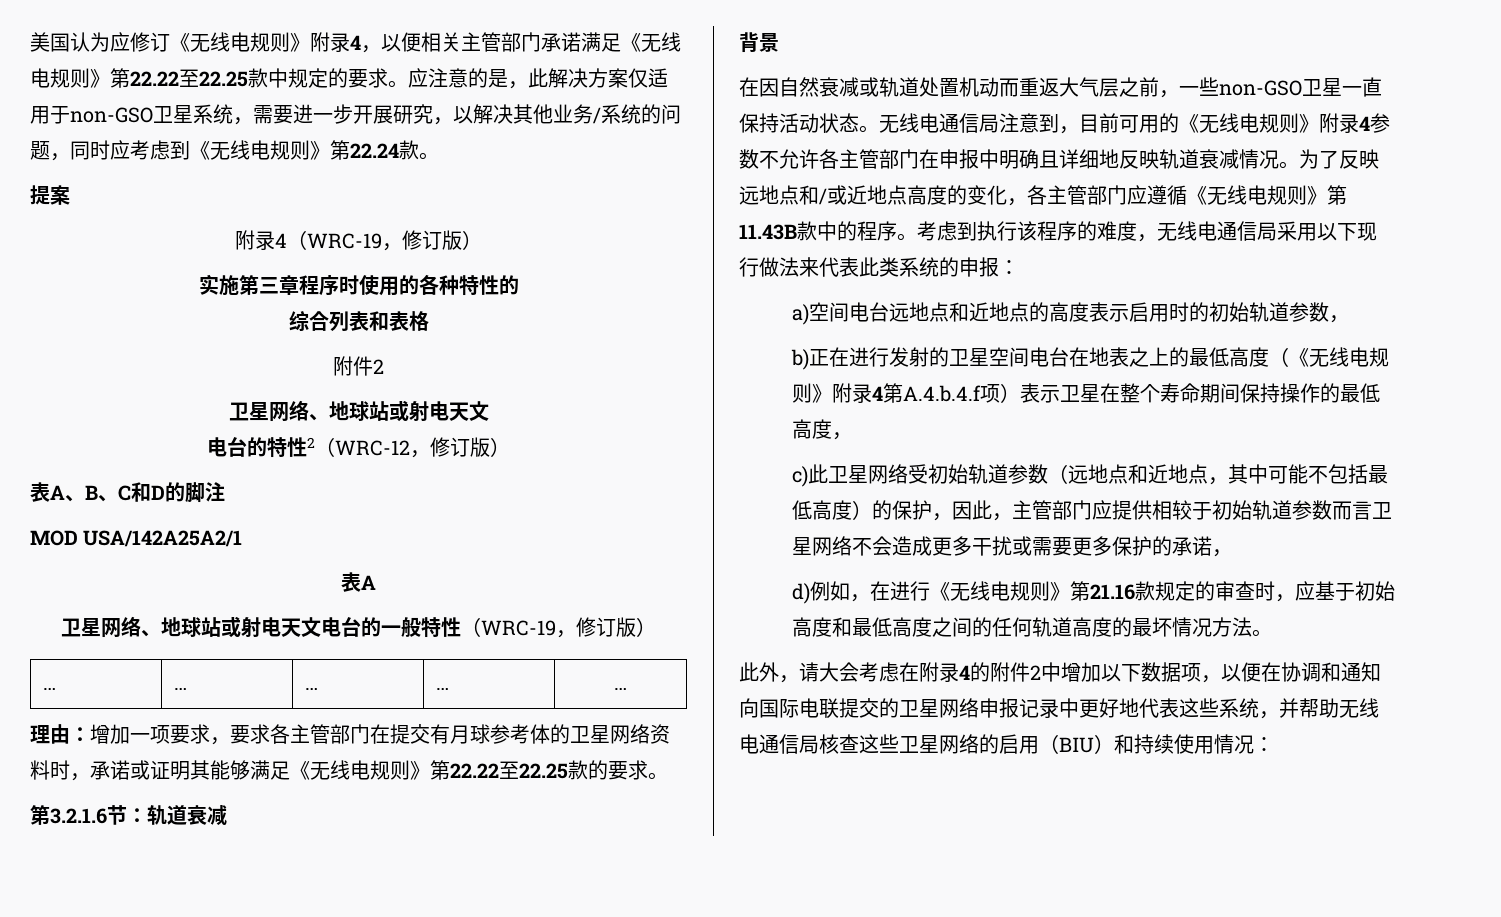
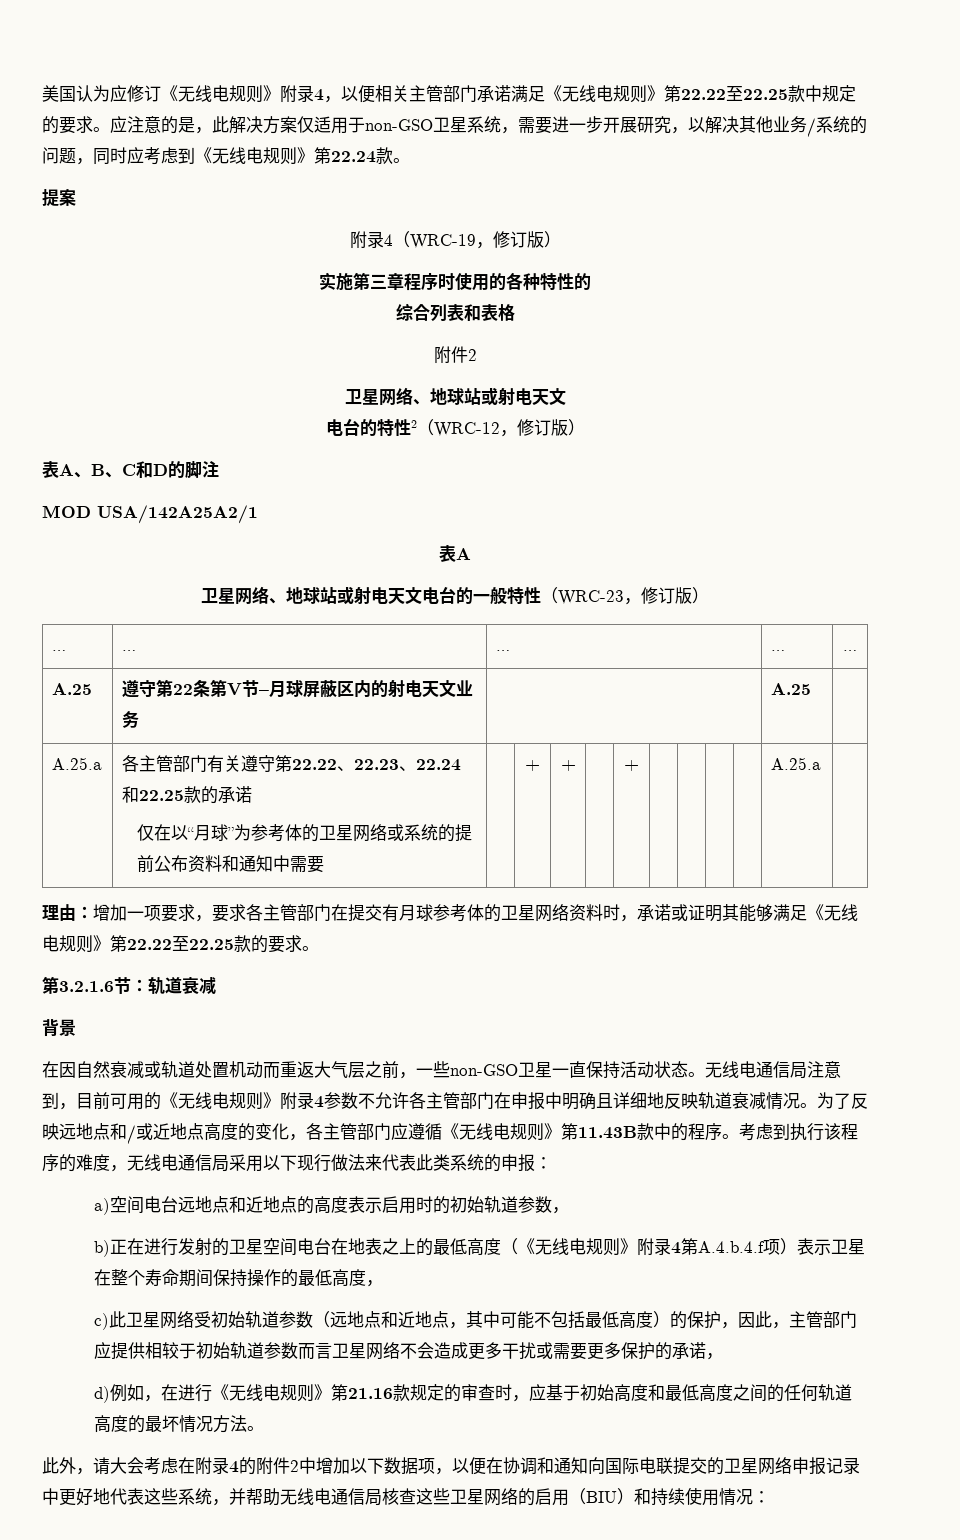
[481,620,556,636] WRC-19 -> [558,590,624,605] WRC-23
(627, 689) none -> [51,683,92,695] [121,679,473,698] [121,711,139,728] [770,683,811,695] [51,757,102,770] [121,755,461,773] [121,786,252,804] [137,824,473,842] [137,855,325,873] [525,760,540,771] [560,760,576,771] [624,760,639,771] [770,757,821,770] // A.25 | 遵守第22条第V节–月球屏蔽区内的射电天文业务 | | A.25 | // A.25.a | 各主管部门有关遵守第22.22、22.23、22.24和22.25款的承诺 // 仅在以“月球”为参考体的卫星网络或系统的提前公布资料和通知中需要 | | + | + | | + | | | | | A.25.a |

